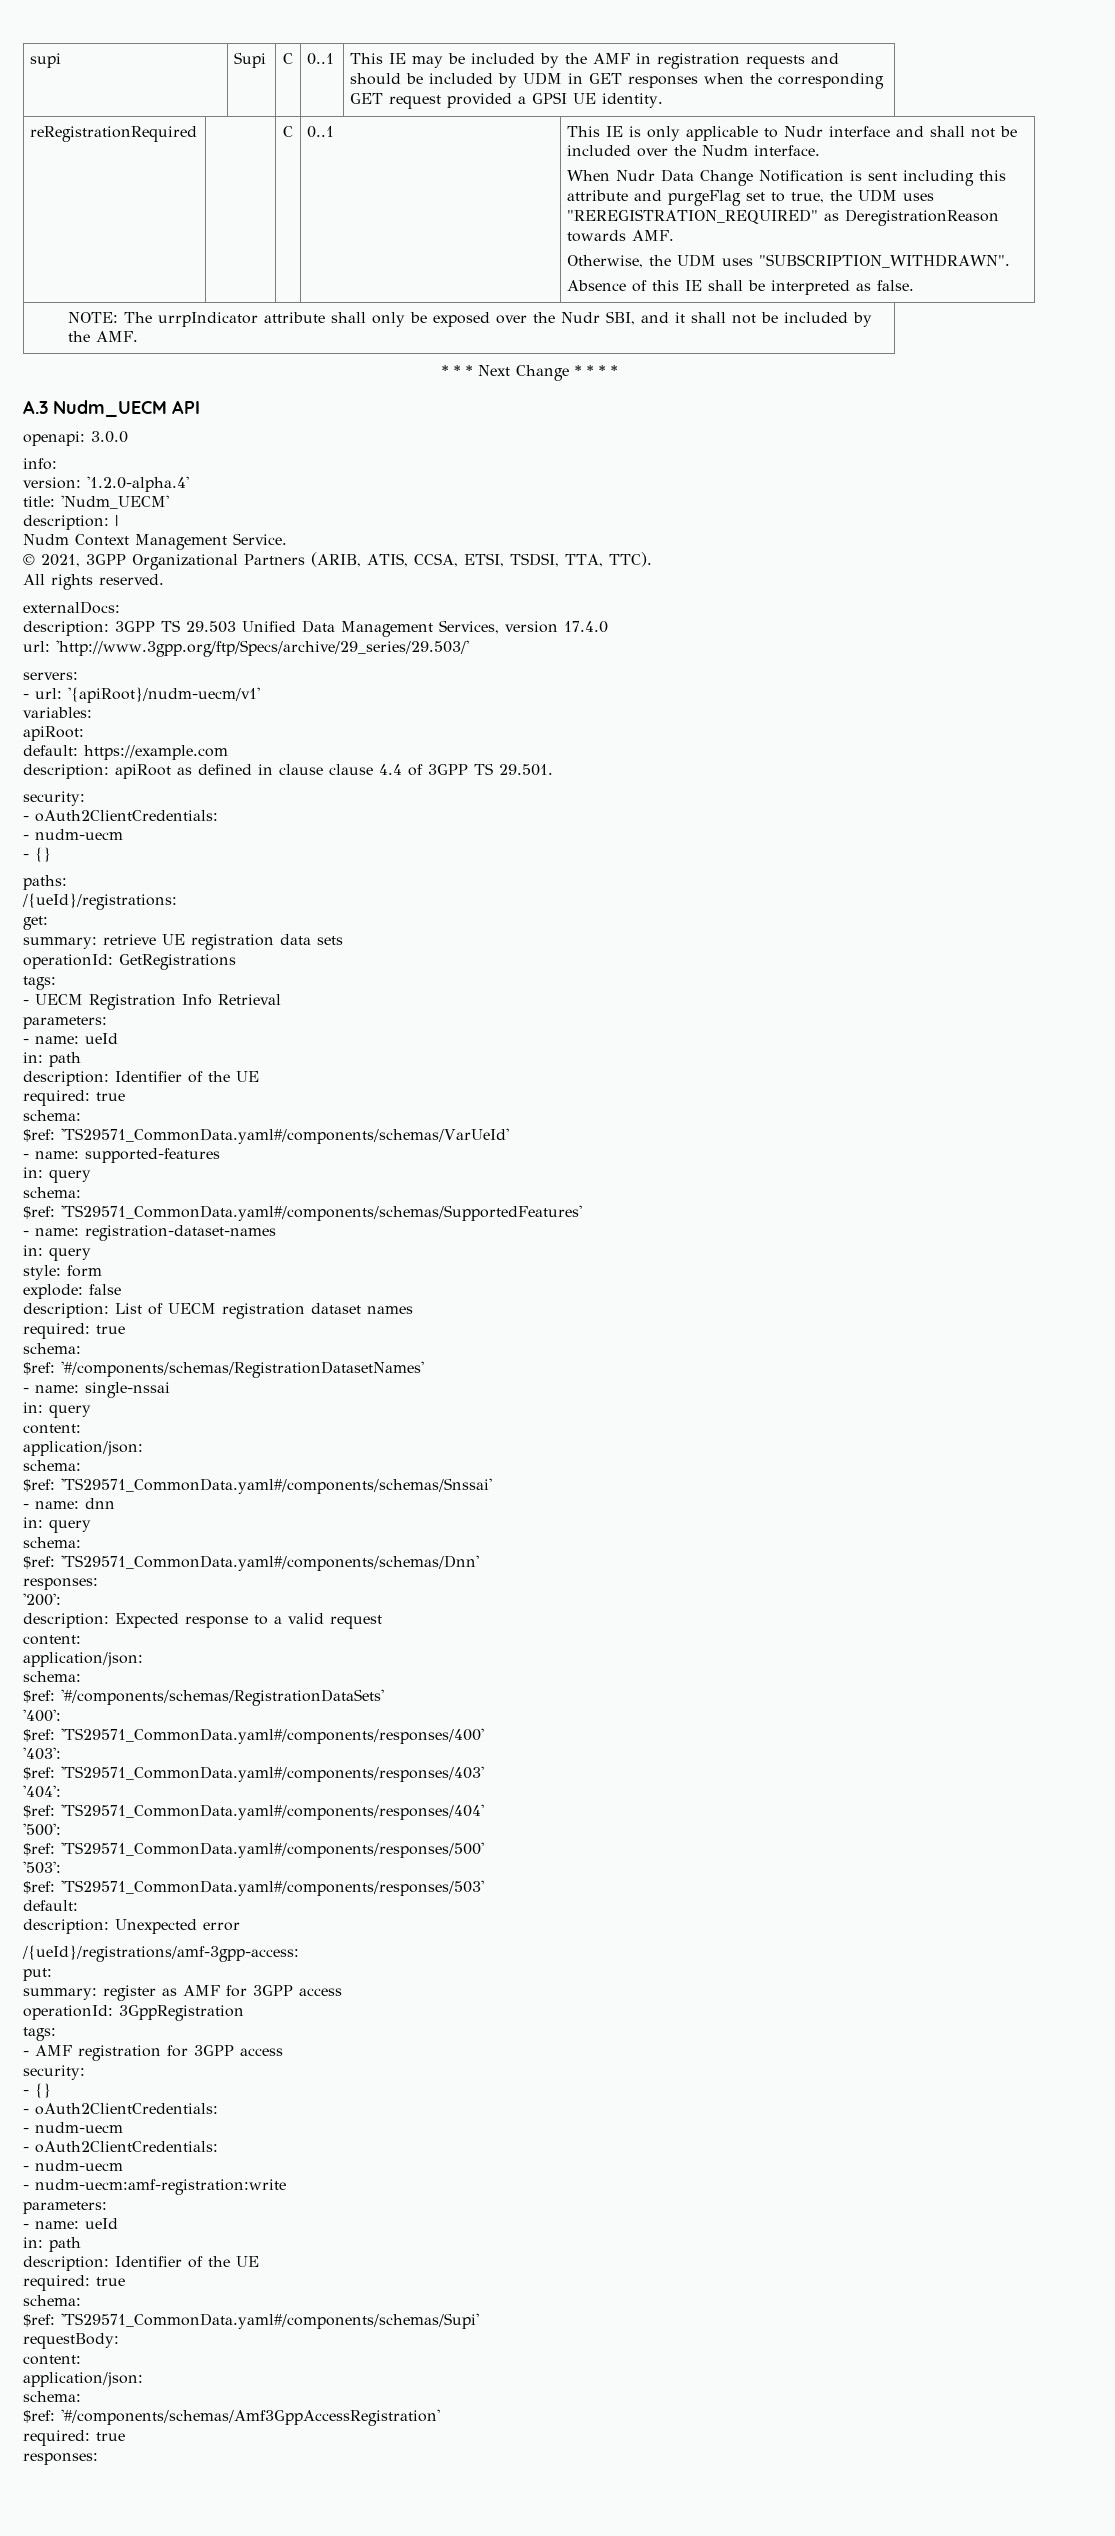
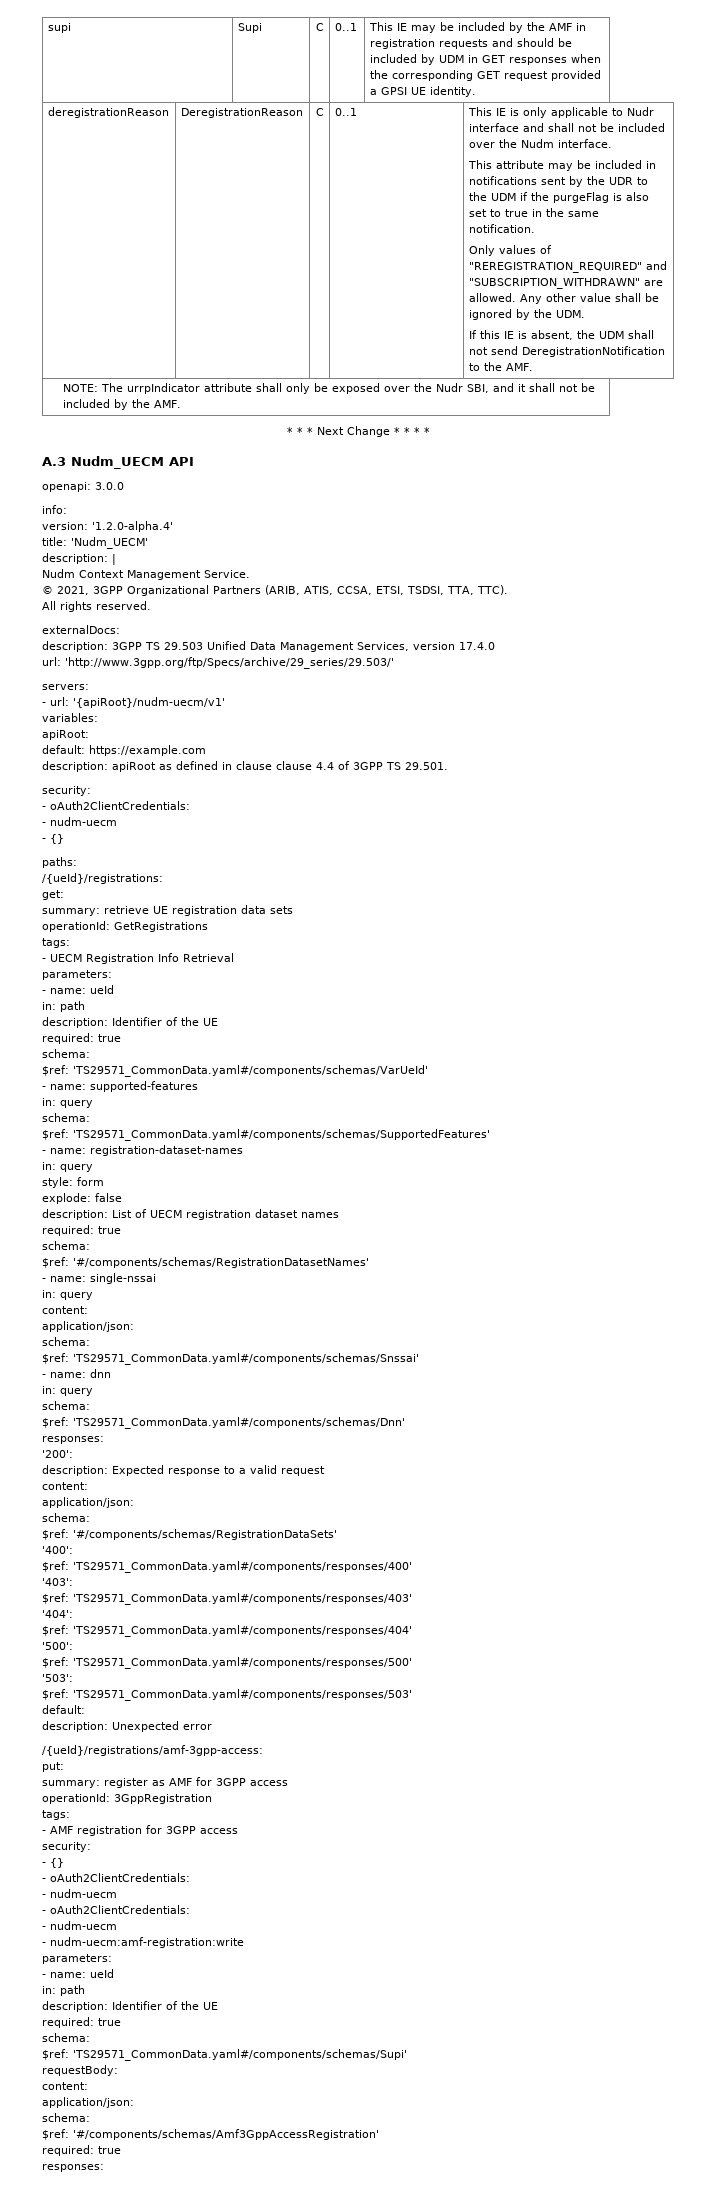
[30,126,198,142] reRegistrationRequired | -> [47,107,169,118] [180,108,303,118] deregistrationReason | DeregistrationReason
[567,169,1007,186] [567,189,935,206] [567,209,1000,226] [567,230,675,242] [567,254,1011,268] [567,280,915,295] When Nudr Data Change Notification is sent including this attribute and purgeFlag set to true, the UDM uses "REREGISTRATION_REQUIRED" as DeregistrationReason towards AMF. // Otherwise, the UDM uses "SUBSCRIPTION_WITHDRAWN". // Absence of this IE shall be interpreted as false. -> [467,160,656,171] [468,176,648,187] [468,192,649,203] [468,208,599,217] [468,224,535,233] [468,245,552,256] [468,261,667,273] [468,278,663,289] [468,293,659,304] [468,309,585,320] [468,330,654,340] [468,346,665,357] [468,362,533,371] This attribute may be included in notifications sent by the UDR to the UDM if the purgeFlag is also set to true in the same notification. // Only values of "REREGISTRATION_REQUIRED" and "SUBSCRIPTION_WITHDRAWN" are allowed. Any other value shall be ignored by the UDM. // If this IE is absent, the UDM shall not send DeregistrationNotification to the AMF.

